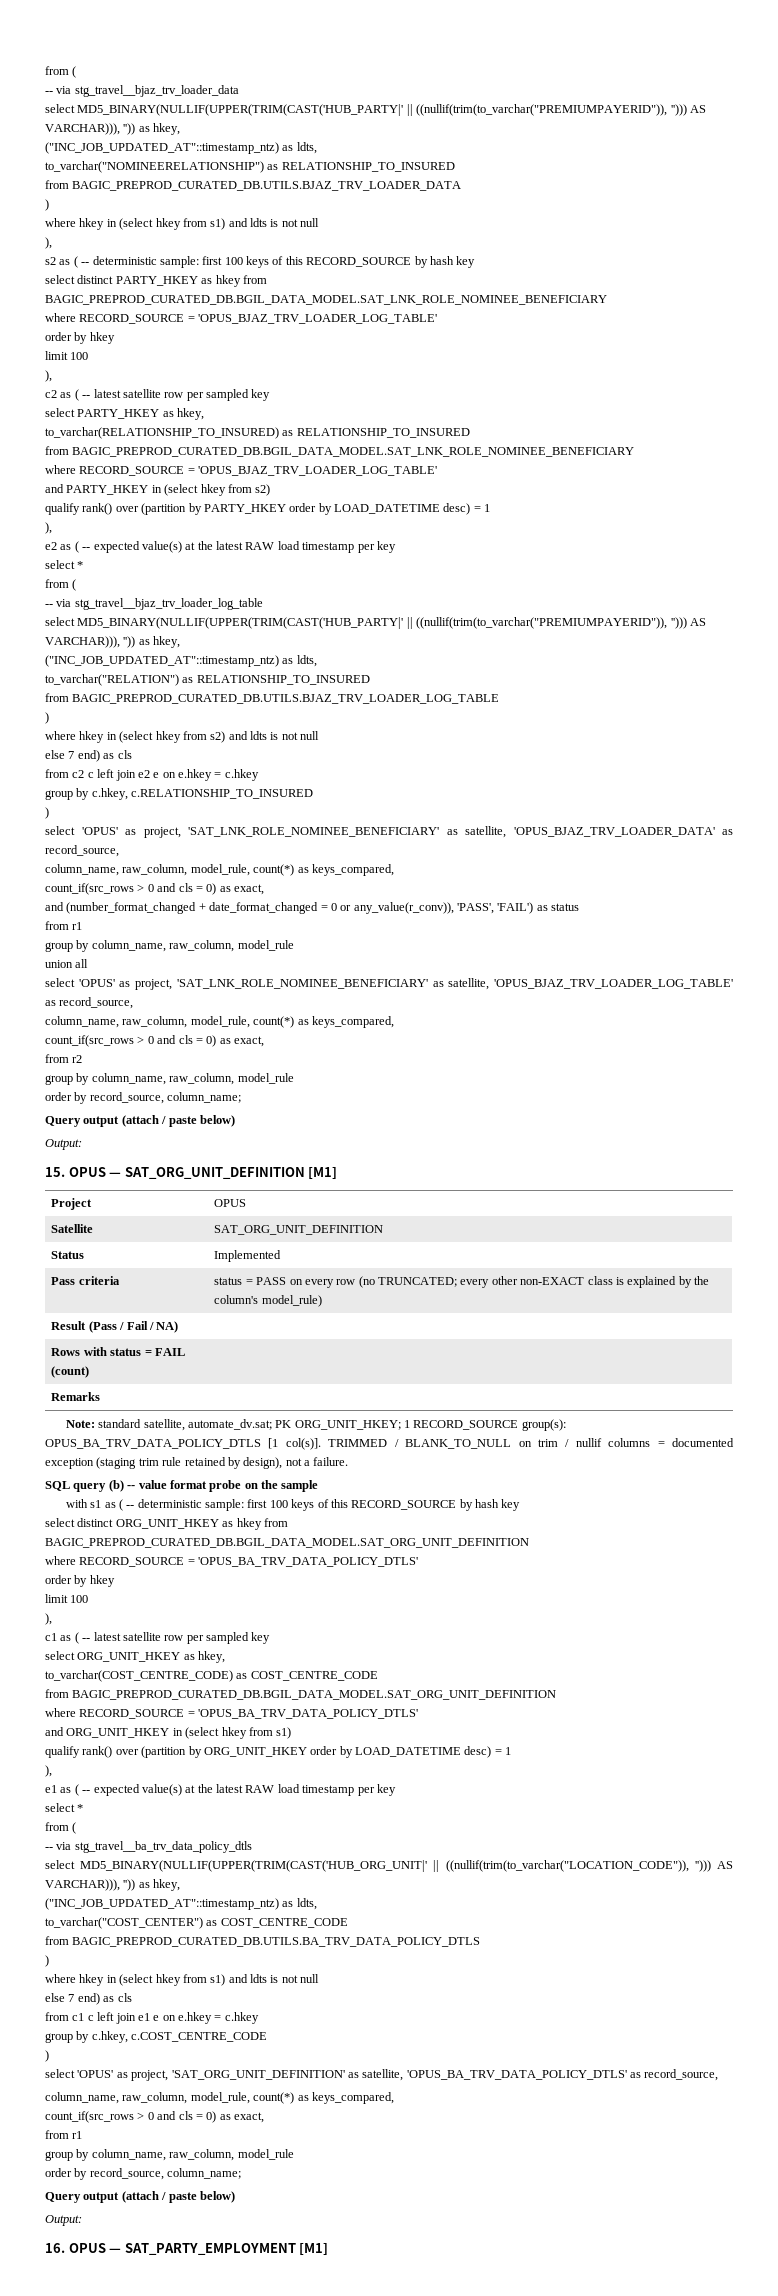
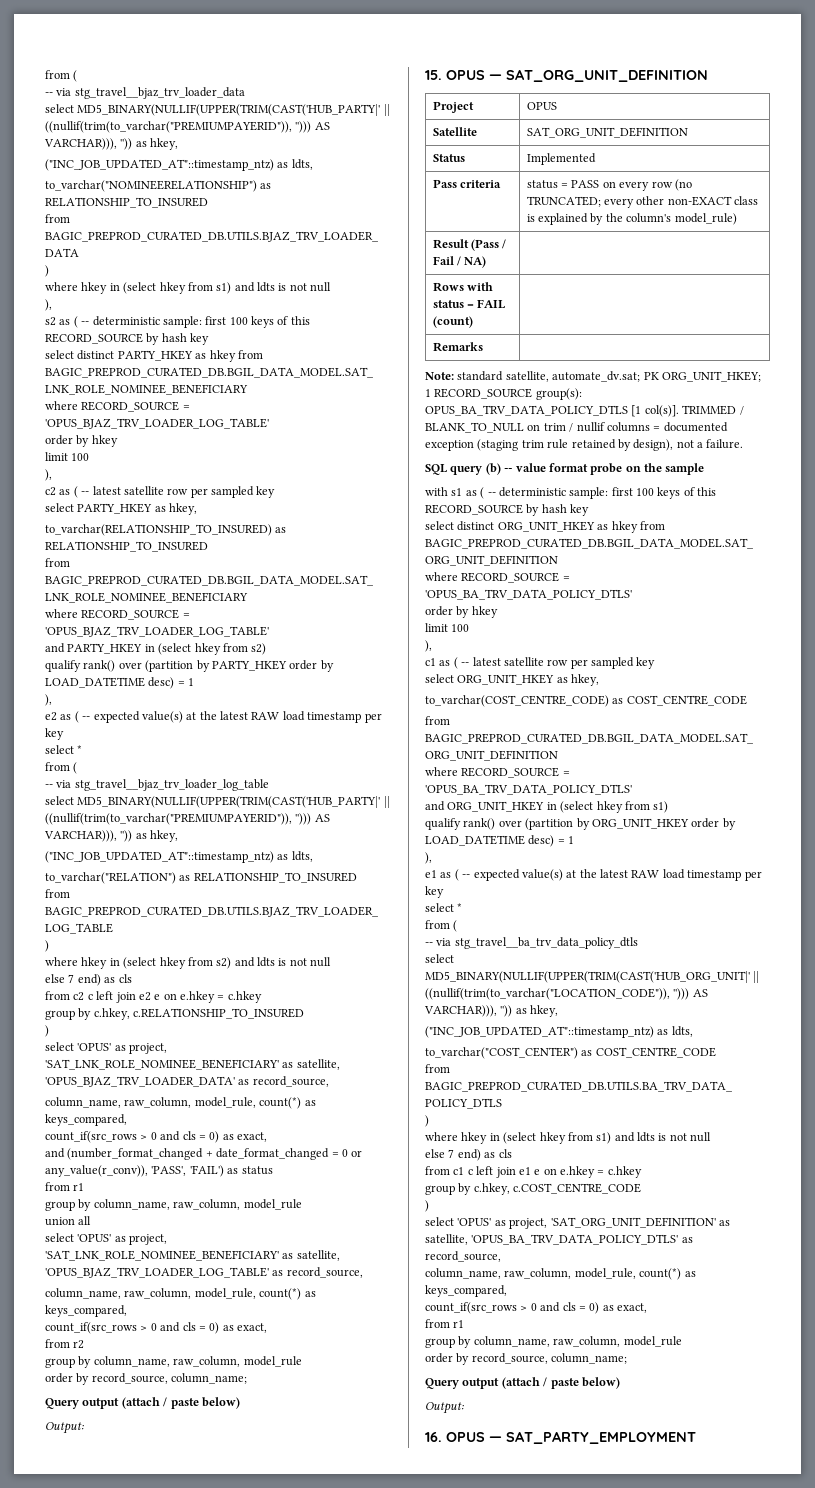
[308,1166,338,1180] [M1] -> (708, 75) none
[299,2242,329,2256] [M1] -> (696, 1437) none

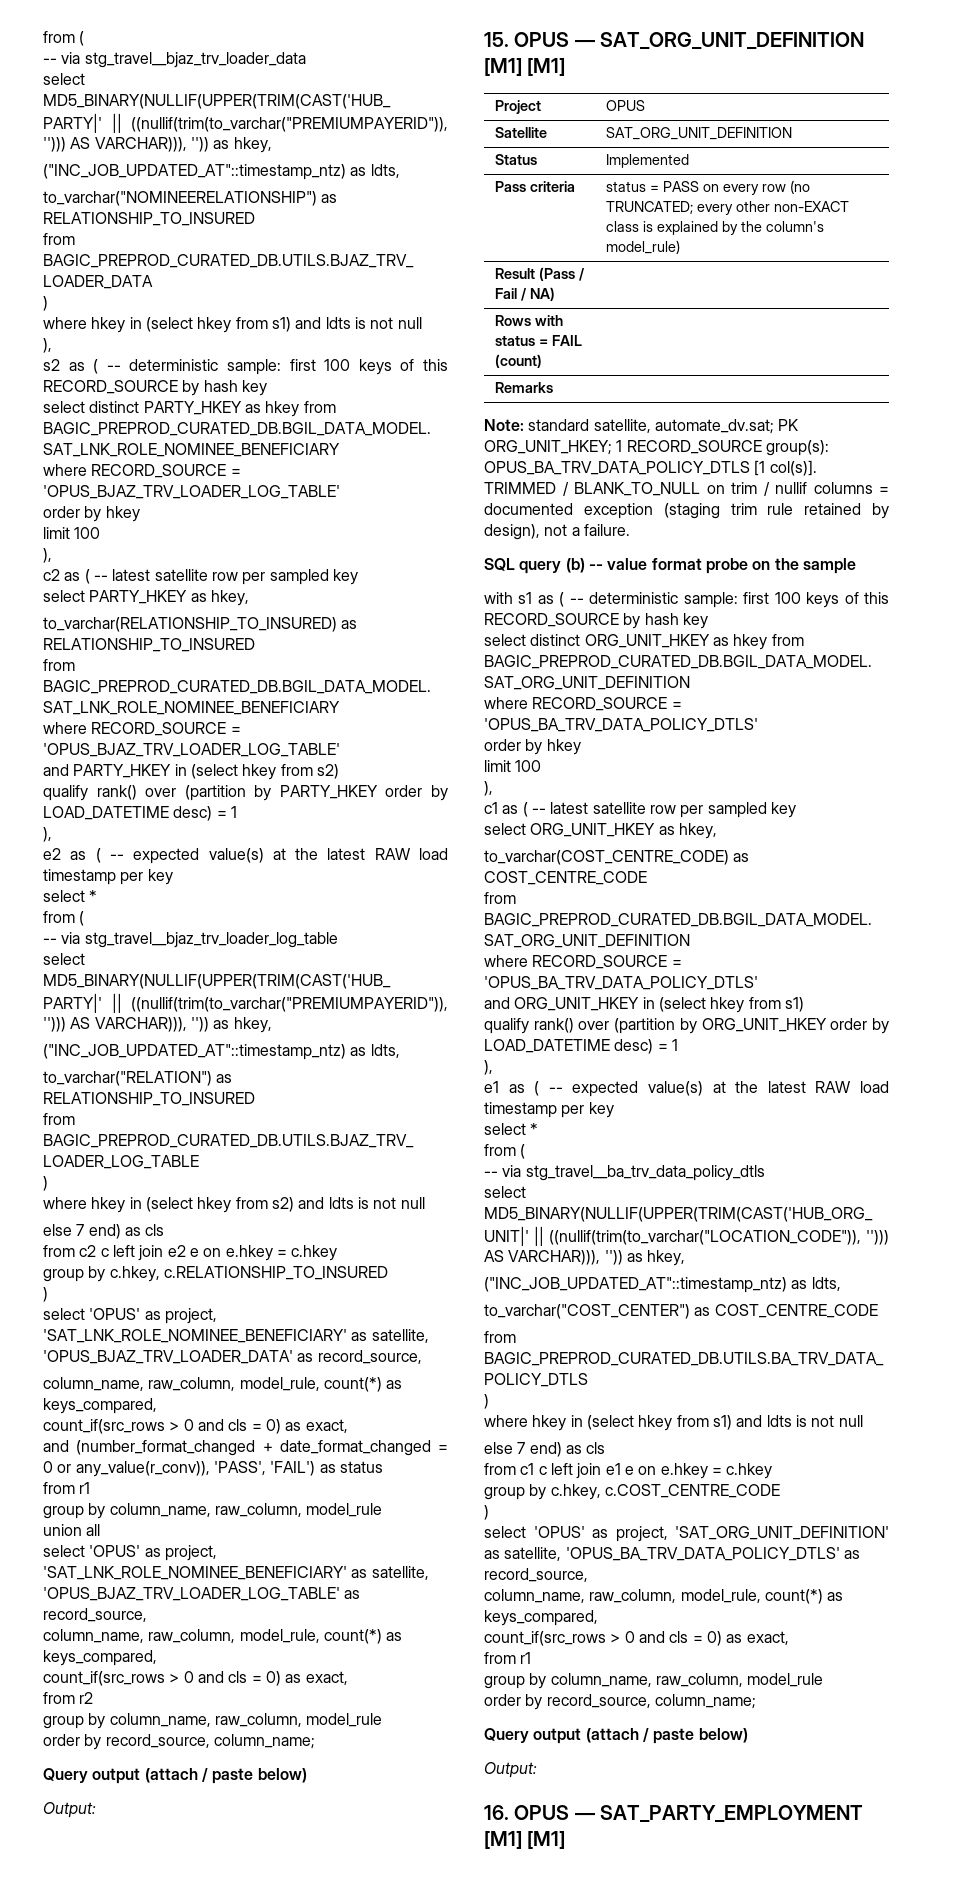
(708, 75) none -> [484,58,566,76] [M1] [M1]
(696, 1437) none -> [484,1831,566,1849] [M1] [M1]

